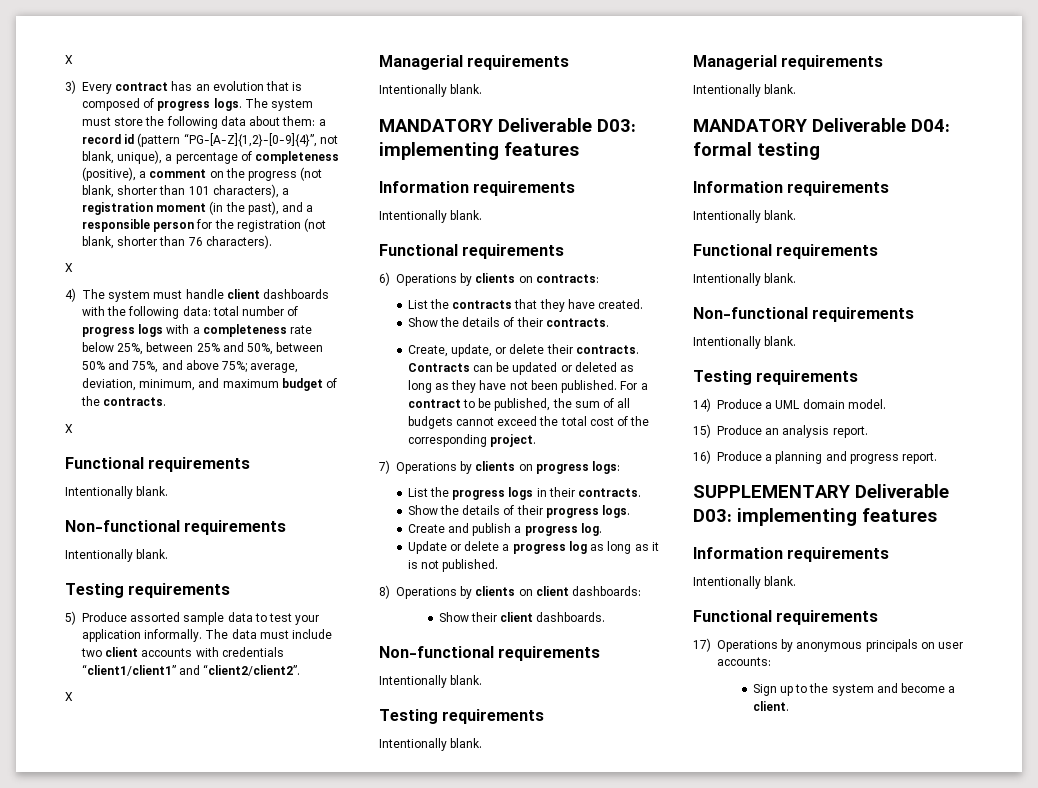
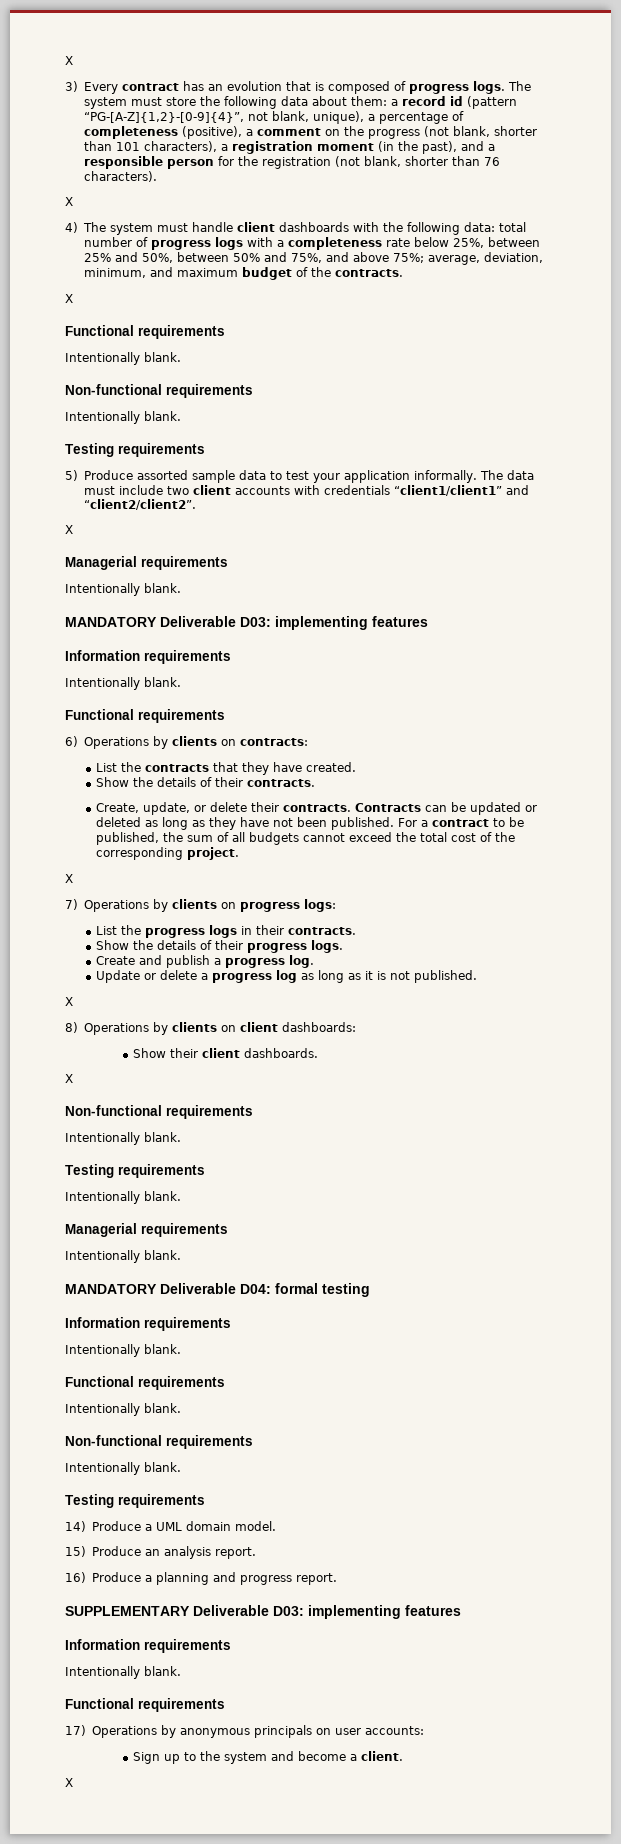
(536, 440) none -> [65,874,73,883] // X
(499, 565) none -> [65,997,73,1006] // X
(606, 617) none -> [65,1074,73,1083] // X
(789, 706) none -> [65,1778,73,1787] // X

